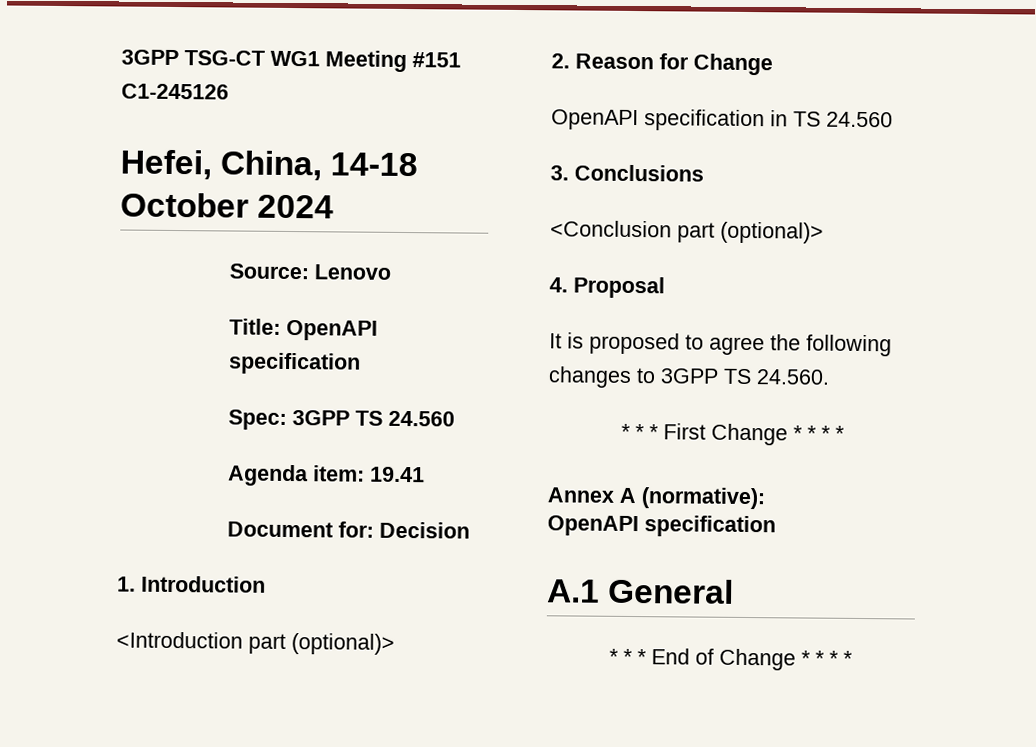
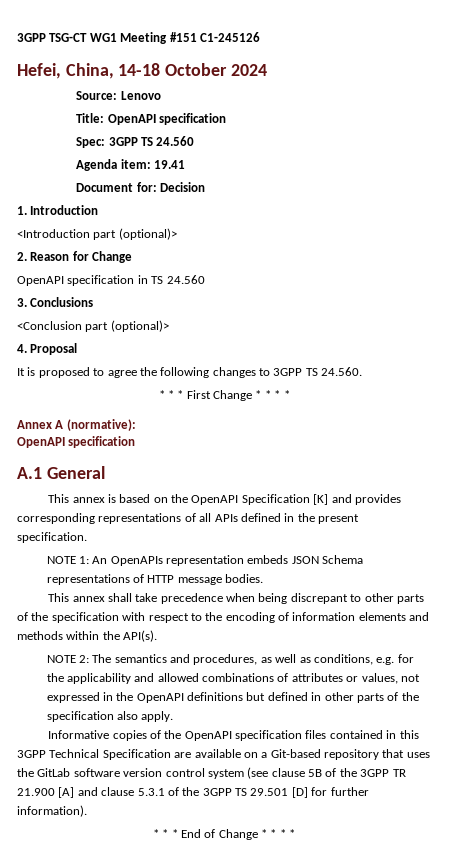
(735, 591) none -> [48,494,401,505] [17,513,359,524] [17,532,87,543] [46,555,364,566] [46,574,264,585] [48,593,424,604] [17,612,430,623] [17,630,158,642] [46,654,414,665] [46,673,420,684] [46,692,419,703] [46,711,174,722] [48,730,419,741] [17,749,430,760] [17,767,406,779] [17,787,369,798] [17,805,87,817] // This annex is based on the OpenAPI Specification [K] and provides corresponding representations of all APIs defined in the present specification. // NOTE 1: An OpenAPIs representation embeds JSON Schema representations of HTTP message bodies. // This annex shall take precedence when being discrepant to other parts of the specification with respect to the encoding of information elements and methods within the API(s). // NOTE 2: The semantics and procedures, as well as conditions, e.g. for the applicability and allowed combinations of attributes or values, not expressed in the OpenAPI definitions but defined in other parts of the specification also apply. // Informative copies of the OpenAPI specification files contained in this 3GPP Technical Specification are available on a Git-based repository that uses the GitLab software version control system (see clause 5B of the 3GPP TR 21.900 [A] and clause 5.3.1 of the 3GPP TS 29.501 [D] for further information).

